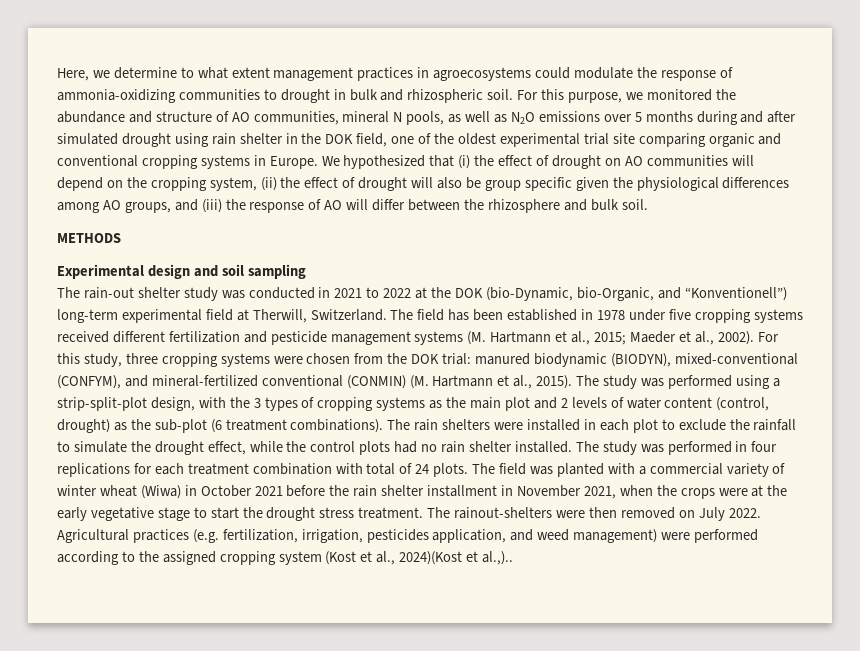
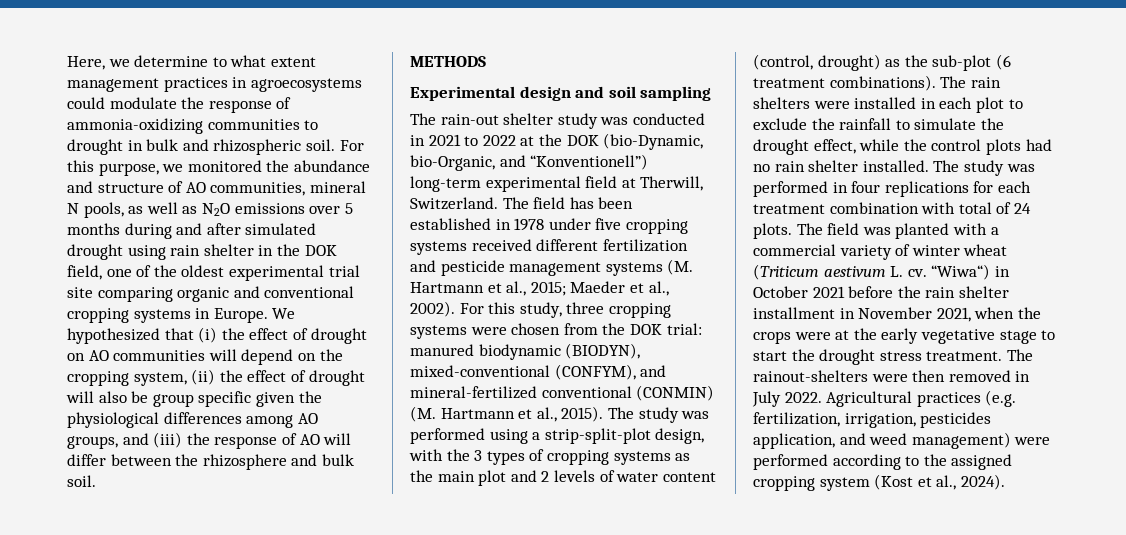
[140,485,181,499] (Wiwa) -> [753,264,991,280] (Triticum aestivum L. cv. “Wiwa“)
[678,510,695,518] on -> [1015,371,1031,382] in
[399,551,514,565] 2024)(Kost et al.,).. -> [960,474,1005,490] 2024).

